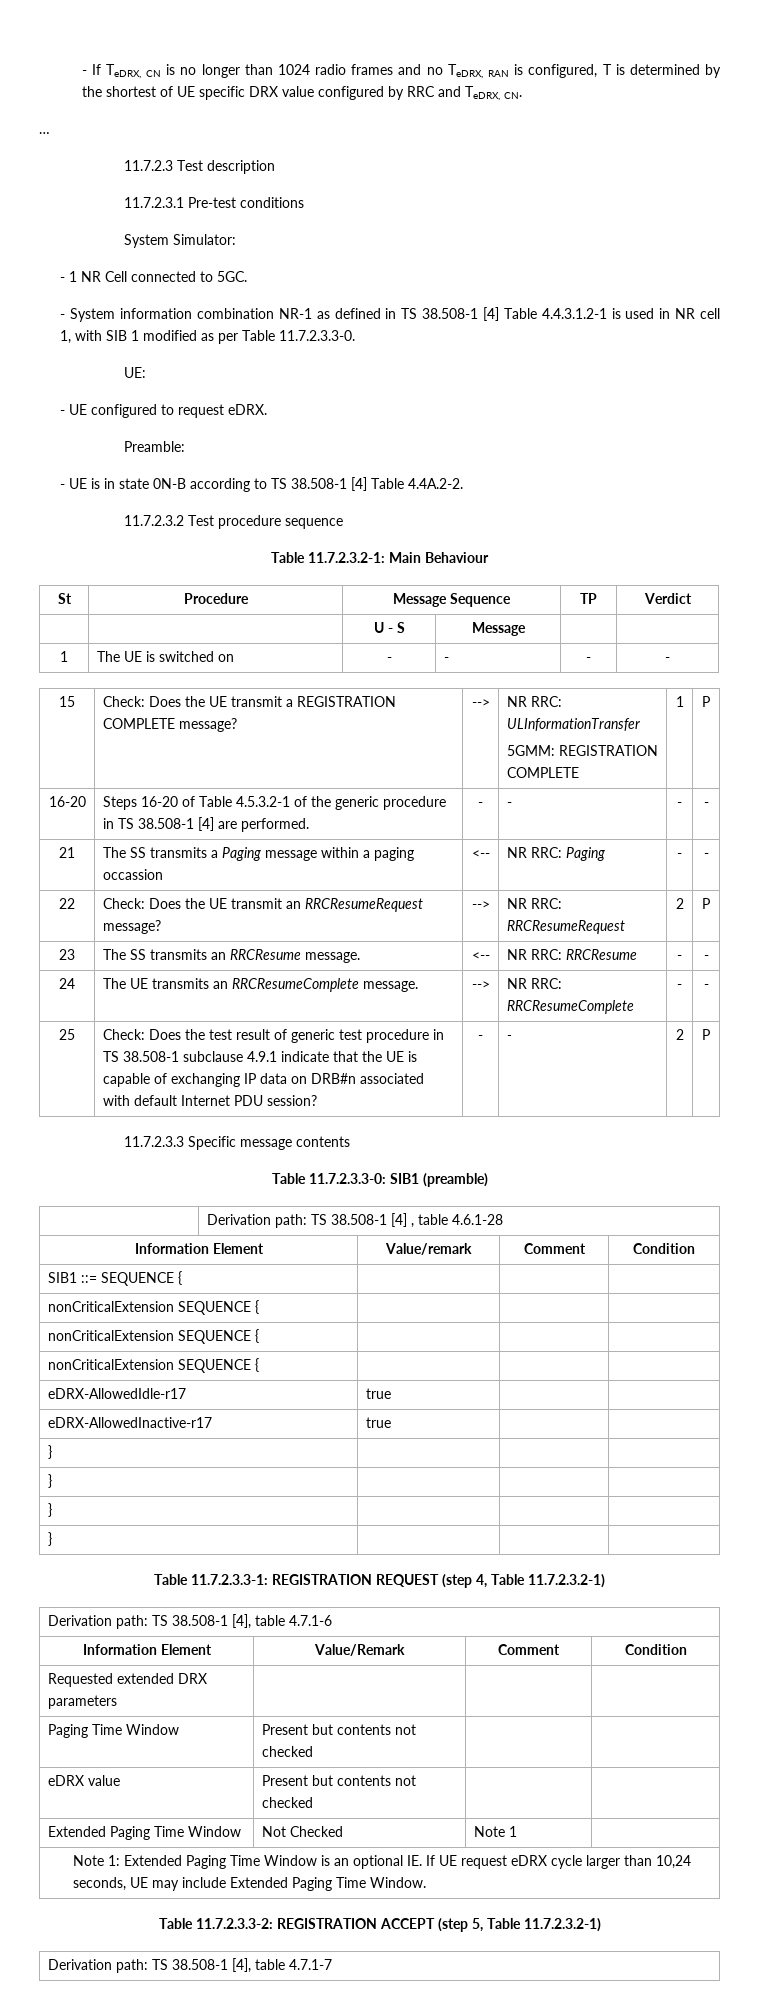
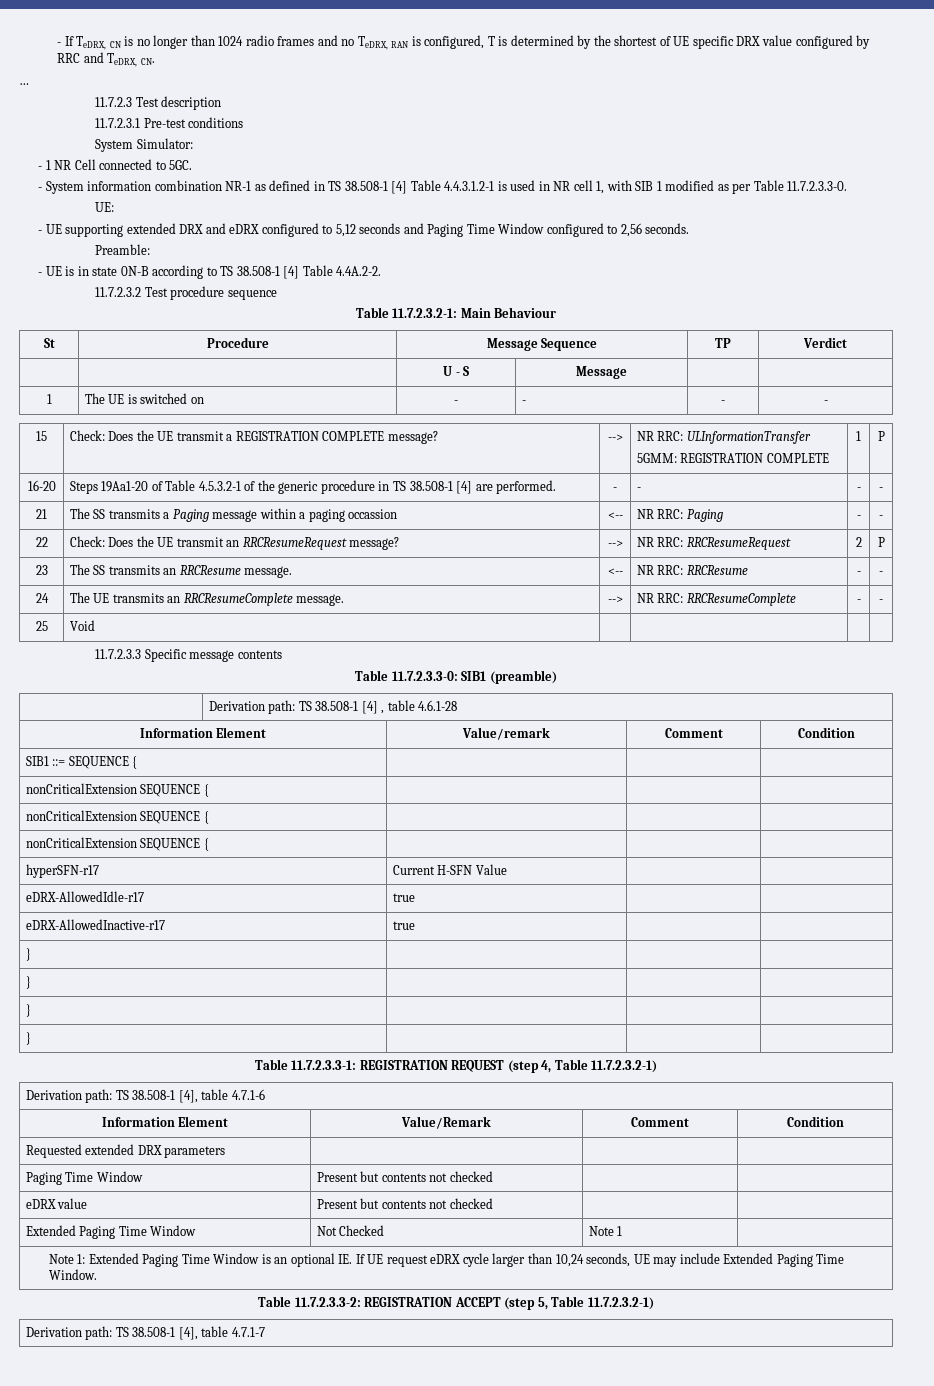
[91,404,268,418] configured to request eDRX. -> [65,223,690,237] supporting extended DRX and eDRX configured to 5,12 seconds and Paging Time Window configured to 2,56 seconds.
[140,796,178,807] 16-20 -> [101,481,149,492] 19Aa1-20
[102,1029,444,1043] [102,1051,417,1062] [102,1073,424,1087] [102,1095,317,1106] [478,1035,483,1040] [506,1035,512,1040] [675,1029,684,1040] [702,1029,710,1040] Check: Does the test result of generic test procedure in TS 38.508-1 subclause 4.9.1 indicate that the UE is capable of exchanging IP data on DRB#n associated with default Internet PDU session? | - | - | 2 | P -> [69,620,95,631] Void | | | |
(259, 1365) none -> [25,864,99,878] [392,864,507,875] // hyperSFN-r17 | Current H-SFN Value | |

